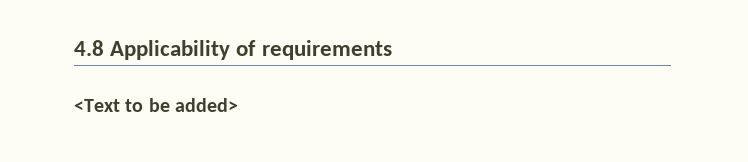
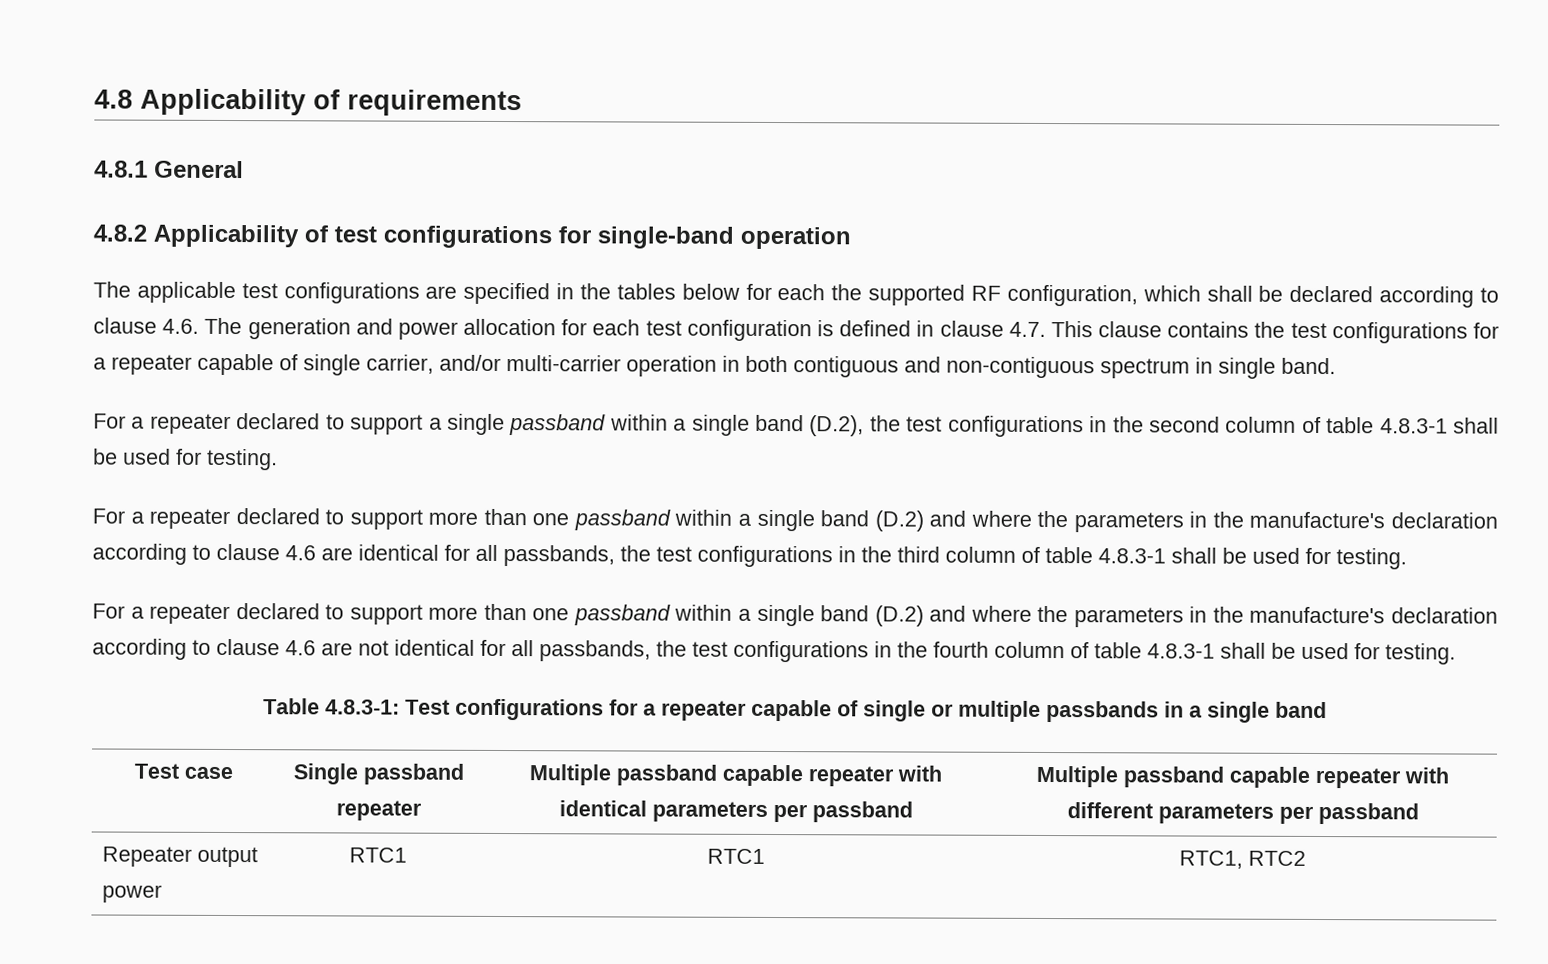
[74,98,238,112] <Text to be added> -> [94,160,244,179] [93,224,851,250] [93,281,1500,308] [93,317,1499,344] [93,353,1336,379] [93,413,1499,438] [93,448,278,471] [92,508,1498,533] [92,543,1407,570] [92,603,1498,628] [92,638,1456,665] [263,698,1327,723] [133,763,233,780] [292,763,464,785] [335,800,422,821] [529,764,942,787] [558,800,913,823] [1036,765,1450,789] [1066,802,1419,825] [102,846,259,868] [102,884,163,903] [349,847,407,863] [706,848,765,864] [1179,850,1306,869] 4.8.1 General // 4.8.2 Applicability of test configurations for single-band operation // The applicable test configurations are specified in the tables below for each the supported RF configuration, which shall be declared according to clause 4.6. The generation and power allocation for each test configuration is defined in clause 4.7. This clause contains the test configurations for a repeater capable of single carrier, and/or multi-carrier operation in both contiguous and non-contiguous spectrum in single band. // For a repeater declared to support a single passband within a single band (D.2), the test configurations in the second column of table 4.8.3-1 shall be used for testing. // For a repeater declared to support more than one passband within a single band (D.2) and where the parameters in the manufacture's declaration according to clause 4.6 are identical for all passbands, the test configurations in the third column of table 4.8.3-1 shall be used for testing. // For a repeater declared to support more than one passband within a single band (D.2) and where the parameters in the manufacture's declaration according to clause 4.6 are not identical for all passbands, the test configurations in the fourth column of table 4.8.3-1 shall be used for testing. // Table 4.8.3-1: Test configurations for a repeater capable of single or multiple passbands in a single band // Test case | Single passband repeater | Multiple passband capable repeater with identical parameters per passband | Multiple passband capable repeater with different parameters per passband // Repeater output power | RTC1 | RTC1 | RTC1, RTC2

